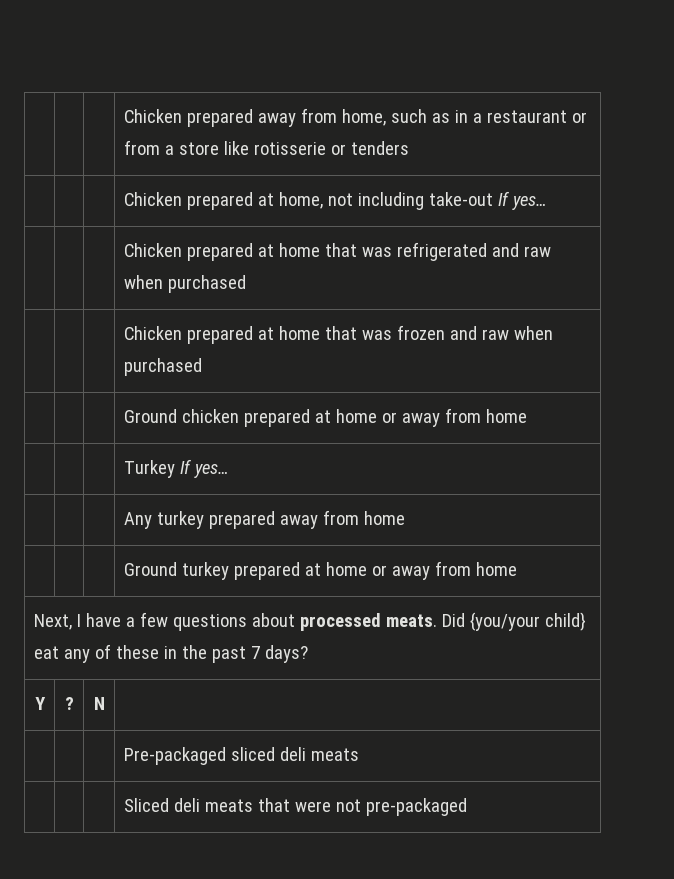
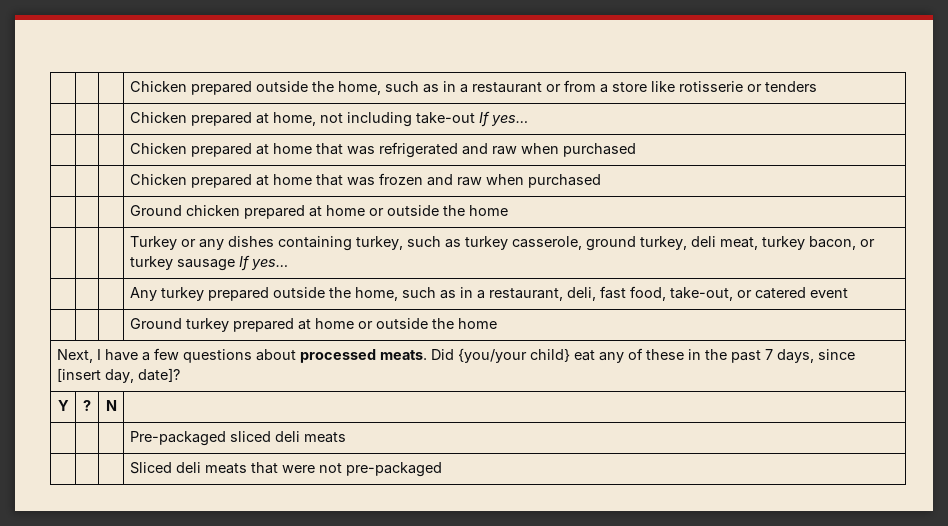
[123,108,337,127] | | | Chicken prepared away from -> [129,81,334,95] | | | Chicken prepared outside the
[401,408,481,427] away from -> [386,205,465,216] outside the
(175, 469) none -> [180,236,875,251] [129,256,235,271] or any dishes containing turkey, such as turkey casserole, ground turkey, deli meat, turkey bacon, or turkey sausage
[279,510,405,529] away from home -> [272,286,848,301] outside the home, such as in a restaurant, deli, fast food, take-out, or catered event
[391,561,471,580] away from -> [375,318,454,329] outside the
[264,645,308,663] days? -> [776,349,855,363] [56,368,180,383] days, since [insert day, date]?

